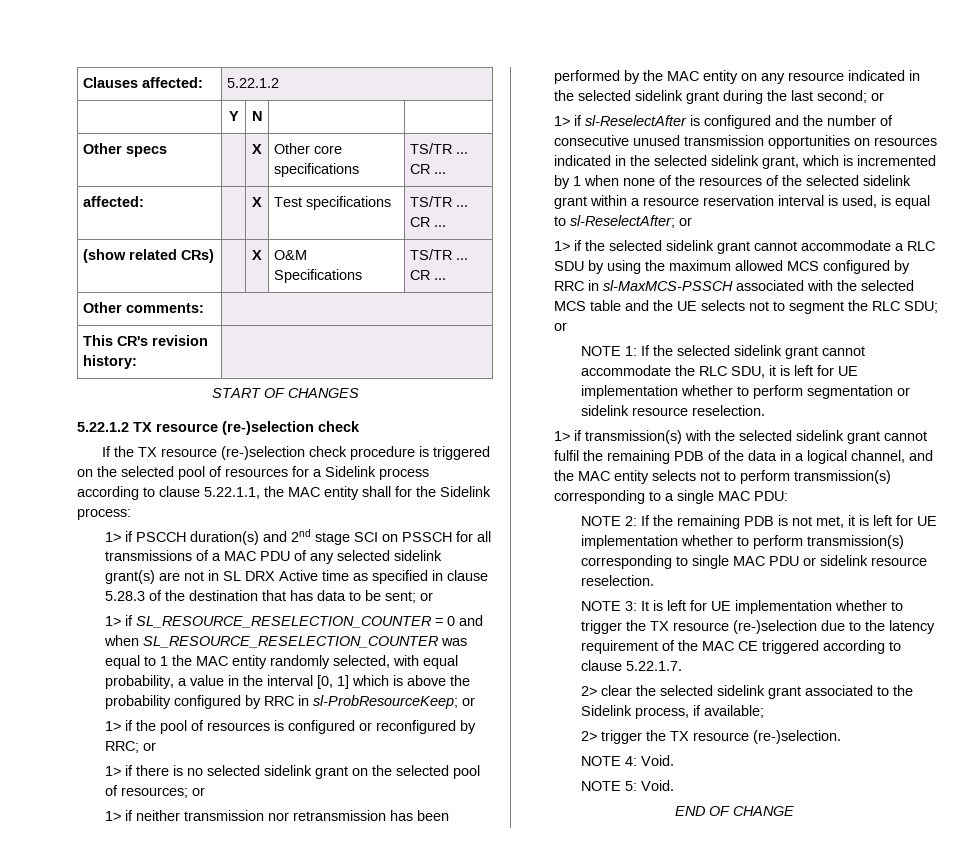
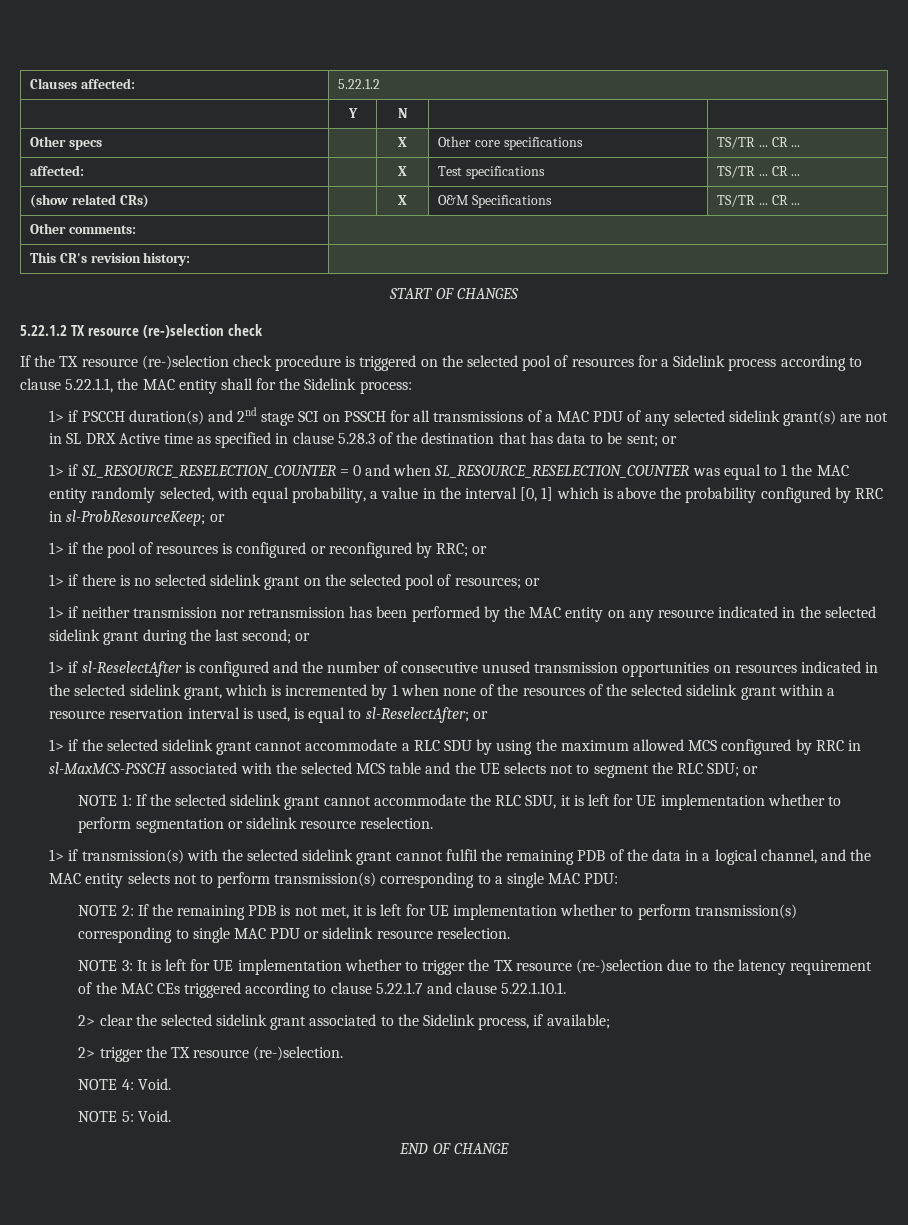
[738,641,759,651] CE -> [156,983,180,994] CEs
[626,661,683,671] 5.22.1.7. -> [375,982,567,994] 5.22.1.7 and clause 5.22.1.10.1.

